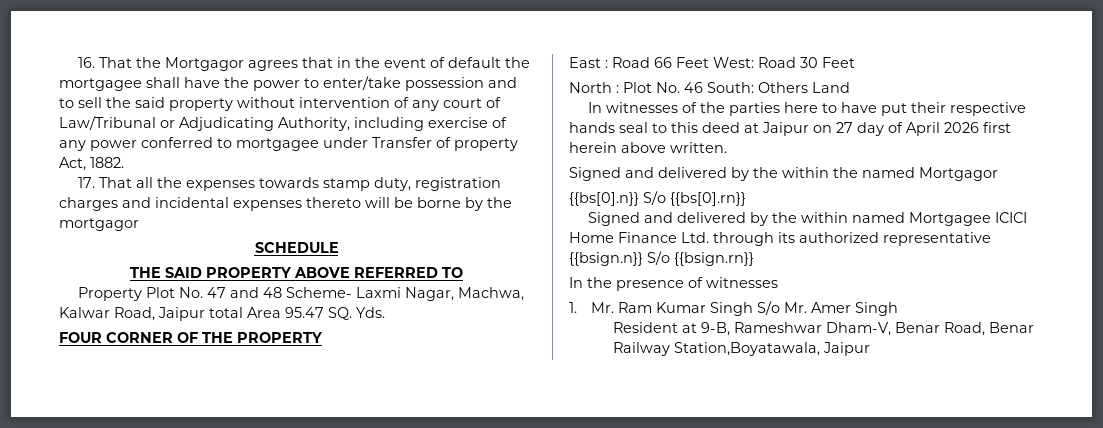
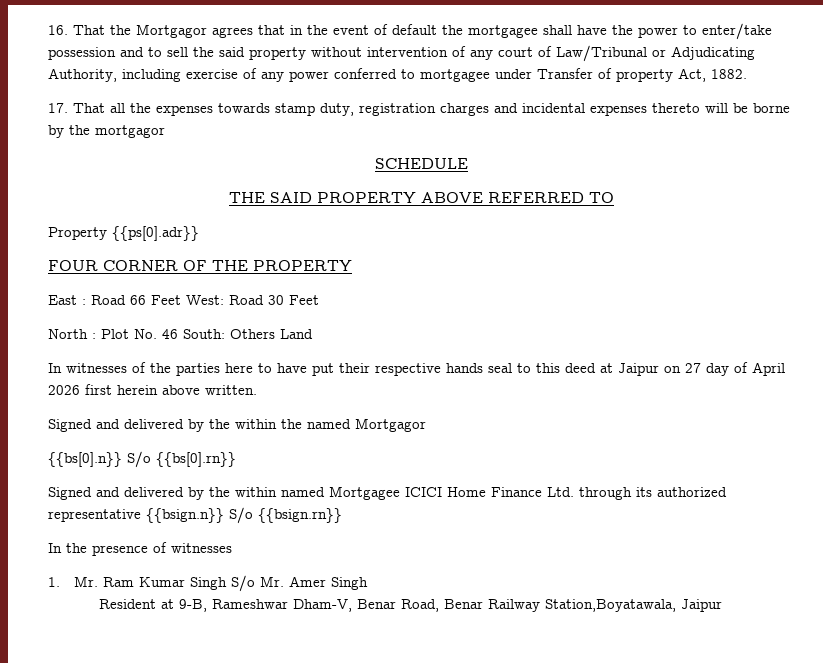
[146,287,525,301] [59,307,385,321] Plot No. 47 and 48 Scheme- Laxmi Nagar, Machwa, Kalwar Road, Jaipur total Area 95.47 SQ. Yds. -> [112,226,199,241] {{ps[0].adr}}

